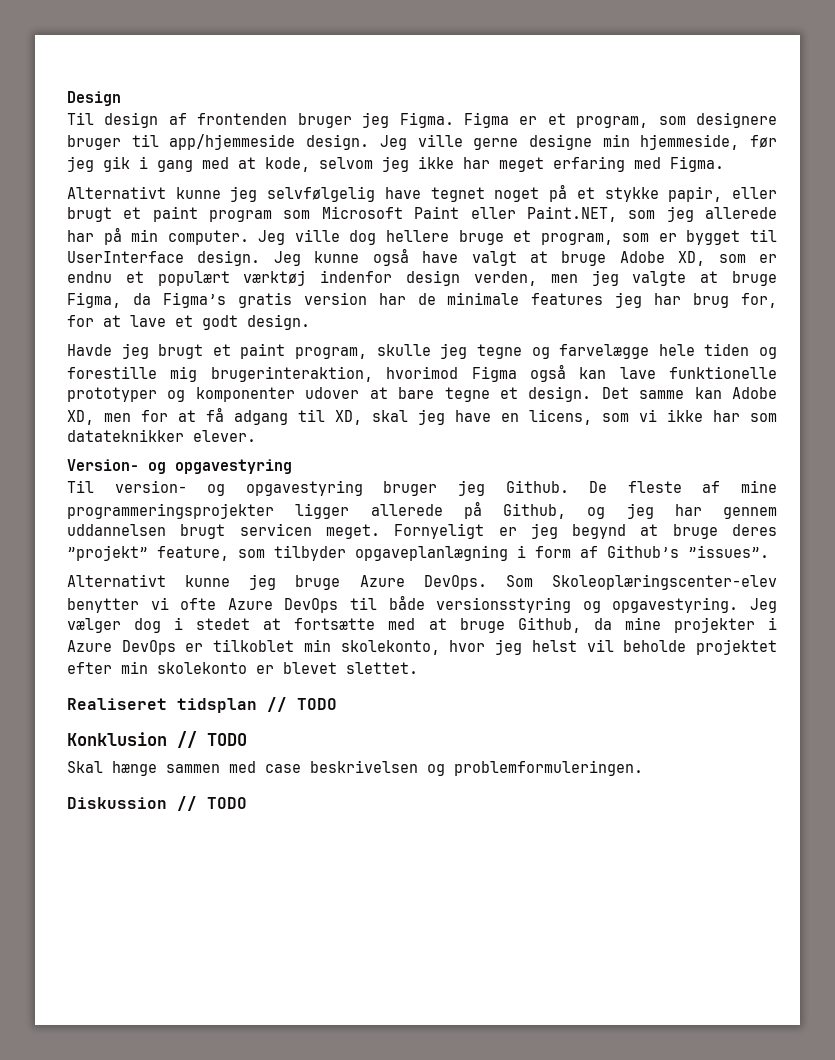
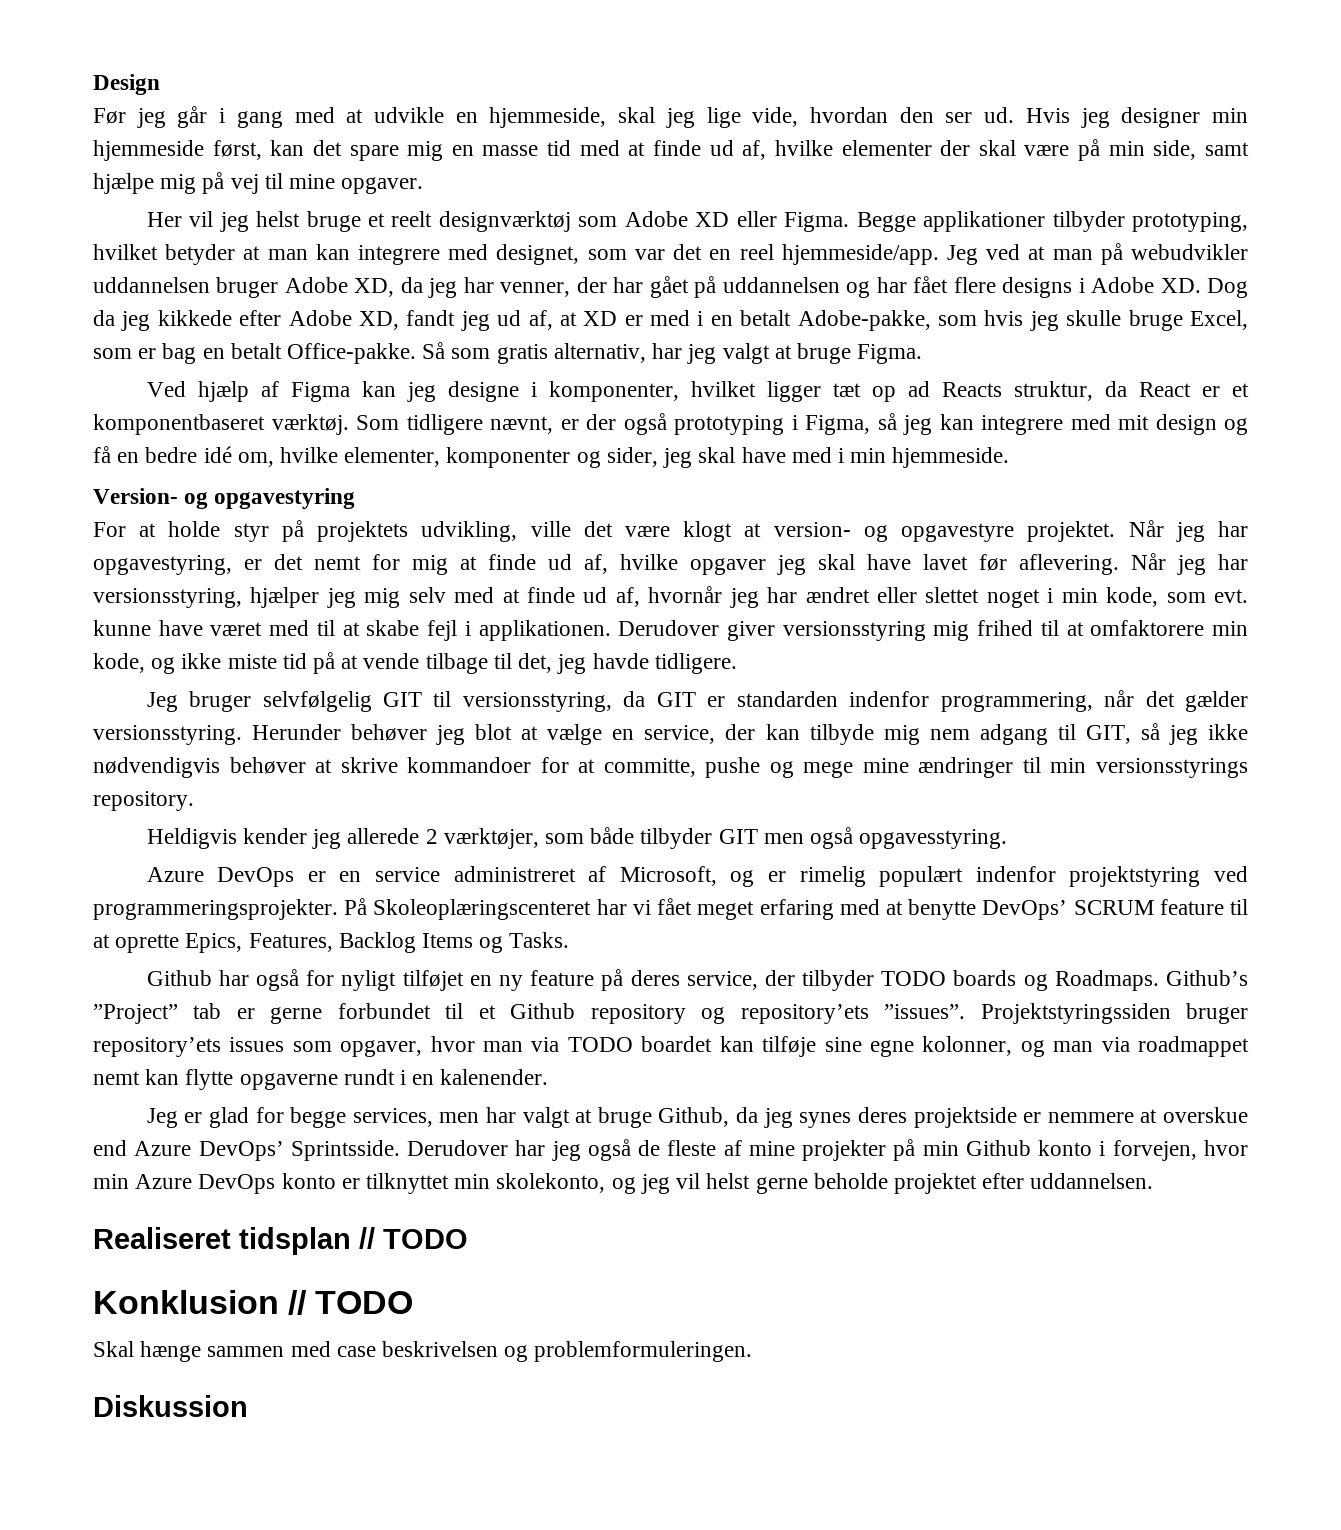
[67,112,777,128] [67,134,778,150] [67,156,724,172] [67,184,778,202] [67,206,778,222] [67,227,777,245] [67,248,777,266] [67,270,778,286] [67,292,777,308] [67,314,310,330] [67,343,778,359] [67,364,777,382] [67,386,777,402] [67,407,777,425] [67,429,256,442] [67,459,292,474] [67,480,778,496] [67,501,777,519] [67,523,777,539] [67,545,769,561] [67,574,778,590] [67,595,778,613] [67,617,778,633] [67,639,778,655] [67,661,418,674] Til design af frontenden bruger jeg Figma. Figma er et program, som designere bruger til app/hjemmeside design. Jeg ville gerne designe min hjemmeside, før jeg gik i gang med at kode, selvom jeg ikke har meget erfaring med Figma. // Alternativt kunne jeg selvfølgelig have tegnet noget på et stykke papir, eller brugt et paint program som Microsoft Paint eller Paint.NET, som jeg allerede har på min computer. Jeg ville dog hellere bruge et program, som er bygget til UserInterface design. Jeg kunne også have valgt at bruge Adobe XD, som er endnu et populært værktøj indenfor design verden, men jeg valgte at bruge Figma, da Figma’s gratis version har de minimale features jeg har brug for, for at lave et godt design. // Havde jeg brugt et paint program, skulle jeg tegne og farvelægge hele tiden og forestille mig brugerinteraktion, hvorimod Figma også kan lave funktionelle prototyper og komponenter udover at bare tegne et design. Det samme kan Adobe XD, men for at få adgang til XD, skal jeg have en licens, som vi ikke har som datateknikker elever. // Version- og opgavestyring // Til version- og opgavestyring bruger jeg Github. De fleste af mine programmeringsprojekter ligger allerede på Github, og jeg har gennem uddannelsen brugt servicen meget. Fornyeligt er jeg begynd at bruge deres ”projekt” feature, som tilbyder opgaveplanlægning i form af Github’s ”issues”. // Alternativt kunne jeg bruge Azure DevOps. Som Skoleoplæringscenter-elev benytter vi ofte Azure DevOps til både versionsstyring og opgavestyring. Jeg vælger dog i stedet at fortsætte med at bruge Github, da mine projekter i Azure DevOps er tilkoblet min skolekonto, hvor jeg helst vil beholde projektet efter min skolekonto er blevet slettet. -> [93,106,1248,128] [93,139,1249,161] [93,172,424,194] [146,211,1248,232] [93,243,1248,265] [93,276,1248,298] [93,310,1248,331] [93,342,923,364] [146,381,1249,402] [93,413,1248,435] [93,446,1010,468] [93,488,356,509] [93,520,1248,542] [93,553,1248,575] [93,586,1248,608] [93,620,1248,641] [93,652,737,674] [146,690,1248,712] [93,723,1248,745] [93,757,1248,778] [93,791,194,811] [146,827,1008,849] [146,866,1248,887] [93,898,1248,920] [93,932,570,953] [146,969,1248,991] [93,1003,1248,1024] [93,1036,1249,1057] [93,1069,549,1090] [146,1107,1248,1128] [93,1139,1249,1161] [93,1173,1154,1194] Før jeg går i gang med at udvikle en hjemmeside, skal jeg lige vide, hvordan den ser ud. Hvis jeg designer min hjemmeside først, kan det spare mig en masse tid med at finde ud af, hvilke elementer der skal være på min side, samt hjælpe mig på vej til mine opgaver. // Her vil jeg helst bruge et reelt designværktøj som Adobe XD eller Figma. Begge applikationer tilbyder prototyping, hvilket betyder at man kan integrere med designet, som var det en reel hjemmeside/app. Jeg ved at man på webudvikler uddannelsen bruger Adobe XD, da jeg har venner, der har gået på uddannelsen og har fået flere designs i Adobe XD. Dog da jeg kikkede efter Adobe XD, fandt jeg ud af, at XD er med i en betalt Adobe-pakke, som hvis jeg skulle bruge Excel, som er bag en betalt Office-pakke. Så som gratis alternativ, har jeg valgt at bruge Figma. // Ved hjælp af Figma kan jeg designe i komponenter, hvilket ligger tæt op ad Reacts struktur, da React er et komponentbaseret værktøj. Som tidligere nævnt, er der også prototyping i Figma, så jeg kan integrere med mit design og få en bedre idé om, hvilke elementer, komponenter og sider, jeg skal have med i min hjemmeside. // Version- og opgavestyring // For at holde styr på projektets udvikling, ville det være klogt at version- og opgavestyre projektet. Når jeg har opgavestyring, er det nemt for mig at finde ud af, hvilke opgaver jeg skal have lavet før aflevering. Når jeg har versionsstyring, hjælper jeg mig selv med at finde ud af, hvornår jeg har ændret eller slettet noget i min kode, som evt. kunne have været med til at skabe fejl i applikationen. Derudover giver versionsstyring mig frihed til at omfaktorere min kode, og ikke miste tid på at vende tilbage til det, jeg havde tidligere. // Jeg bruger selvfølgelig GIT til versionsstyring, da GIT er standarden indenfor programmering, når det gælder versionsstyring. Herunder behøver jeg blot at vælge en service, der kan tilbyde mig nem adgang til GIT, så jeg ikke nødvendigvis behøver at skrive kommandoer for at committe, pushe og mege mine ændringer til min versionsstyrings repository. // Heldigvis kender jeg allerede 2 værktøjer, som både tilbyder GIT men også opgavesstyring. // Azure DevOps er en service administreret af Microsoft, og er rimelig populært indenfor projektstyring ved programmeringsprojekter. På Skoleoplæringscenteret har vi fået meget erfaring med at benytte DevOps’ SCRUM feature til at oprette Epics, Features, Backlog Items og Tasks. // Github har også for nyligt tilføjet en ny feature på deres service, der tilbyder TODO boards og Roadmaps. Github’s ”Project” tab er gerne forbundet til et Github repository og repository’ets ”issues”. Projektstyringssiden bruger repository’ets issues som opgaver, hvor man via TODO boardet kan tilføje sine egne kolonner, og man via roadmappet nemt kan flytte opgaverne rundt i en kalenender. // Jeg er glad for begge services, men har valgt at bruge Github, da jeg synes deres projektside er nemmere at overskue end Azure DevOps’ Sprintsside. Derudover har jeg også de fleste af mine projekter på min Github konto i forvejen, hvor min Azure DevOps konto er tilknyttet min skolekonto, og jeg vil helst gerne beholde projektet efter uddannelsen.
[177,796,247,811] // TODO -> (248, 1406) none

